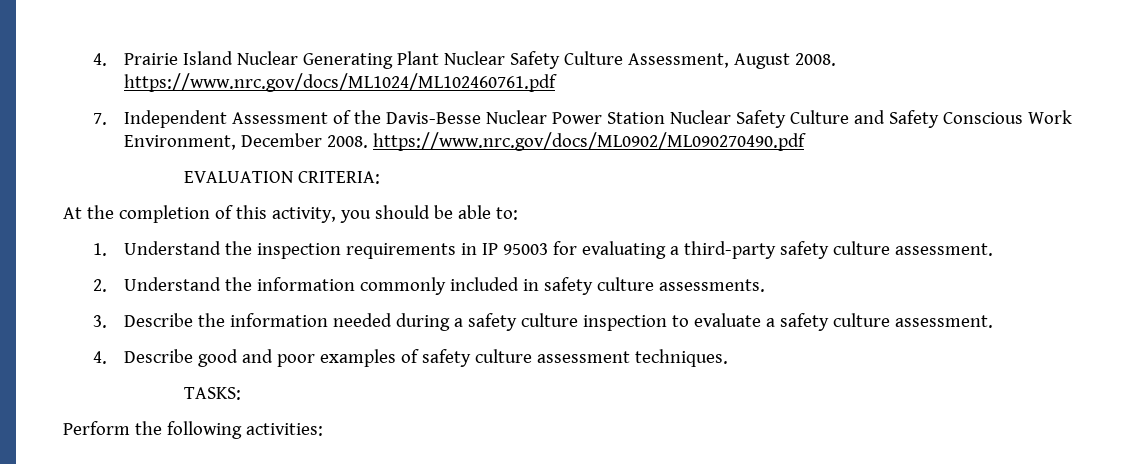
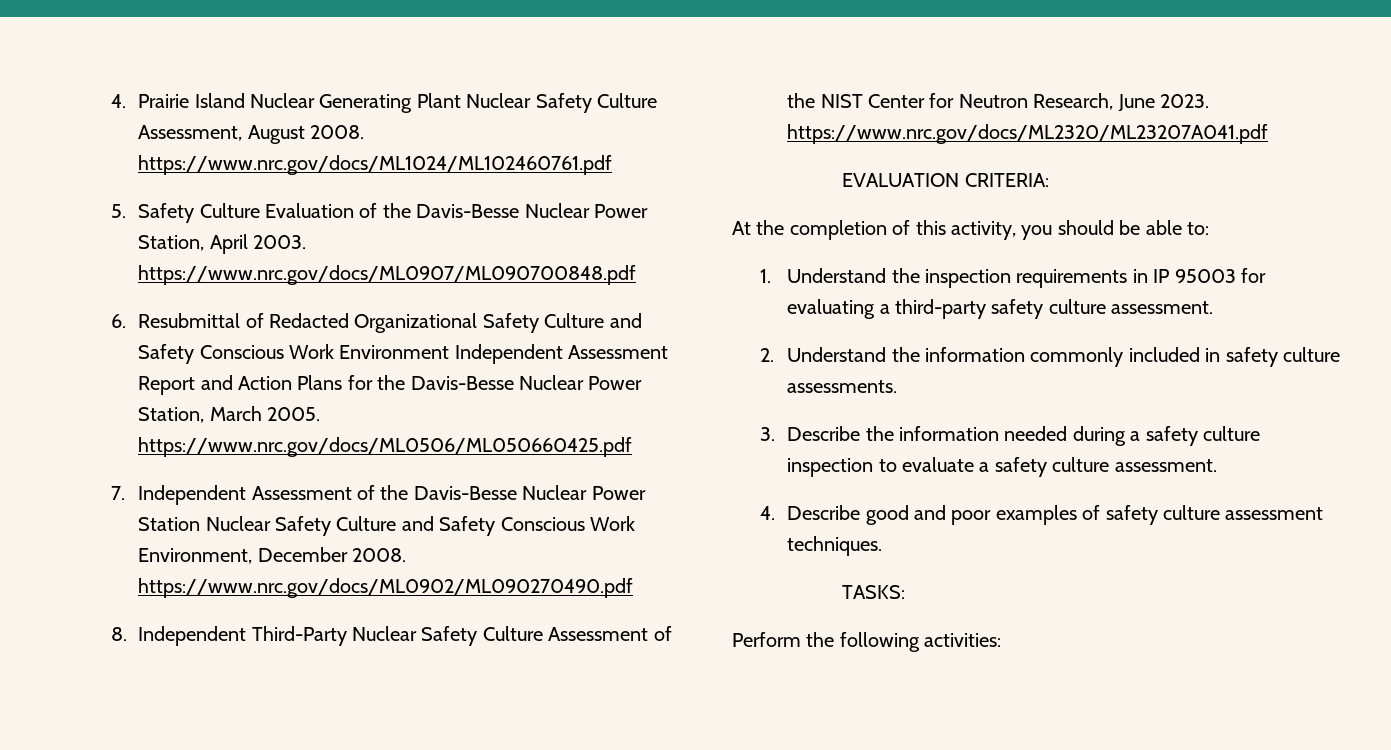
(557, 82) none -> [110,203,648,223] [138,234,306,254] [138,265,637,285] [110,313,642,333] [138,344,669,364] [138,375,643,395] [138,406,320,423] [138,437,633,457] // 5. Safety Culture Evaluation of the Davis-Besse Nuclear Power Station, April 2003. https://www.nrc.gov/docs/ML0907/ML090700848.pdf // 6. Resubmittal of Redacted Organizational Safety Culture and Safety Conscious Work Environment Independent Assessment Report and Action Plans for the Davis-Besse Nuclear Power Station, March 2005. https://www.nrc.gov/docs/ML0506/ML050660425.pdf
(806, 141) none -> [110,626,672,646] [787,93,1209,112] [787,124,1269,144] // 8. Independent Third-Party Nuclear Safety Culture Assessment of the NIST Center for Neutron Research, June 2023. https://www.nrc.gov/docs/ML2320/ML23207A041.pdf

